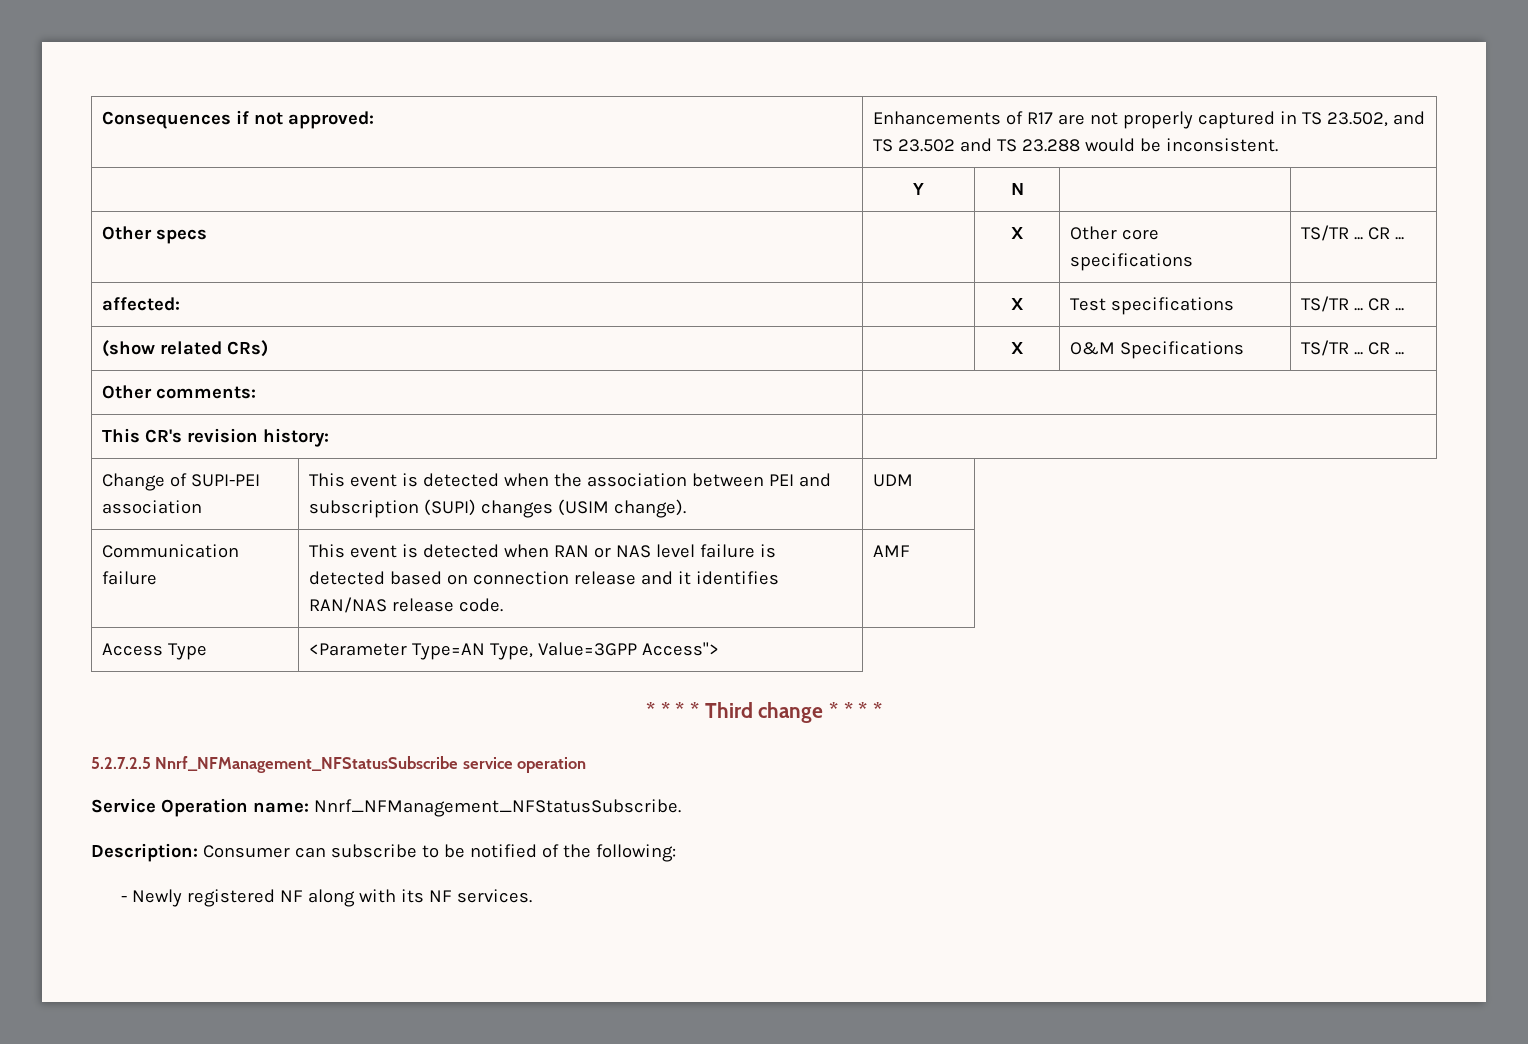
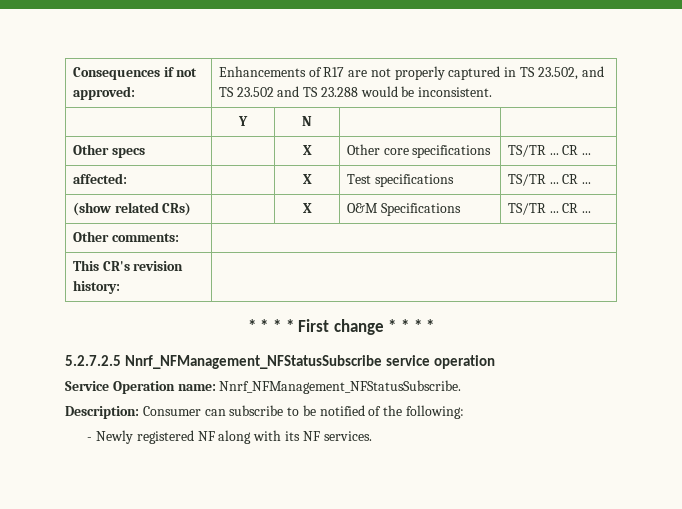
[102,473,261,491] [102,500,203,514] [309,473,831,487] [309,499,687,518] [873,474,914,487] [102,544,240,558] [102,571,158,585] [309,544,776,558] [309,571,780,585] [309,597,504,613] [873,545,911,557] [102,643,208,660] [309,642,720,660] [645,702,753,718] // Change of SUPI-PEI association | This event is detected when the association between PEI and subscription (SUPI) changes (USIM change). | UDM // Communication failure | This event is detected when RAN or NAS level failure is detected based on connection release and it identifies RAN/NAS release code. | AMF // Access Type | <Parameter Type=AN Type, Value=3GPP Access"> // * * * * Third -> [247,319,330,332] // * * * * First

